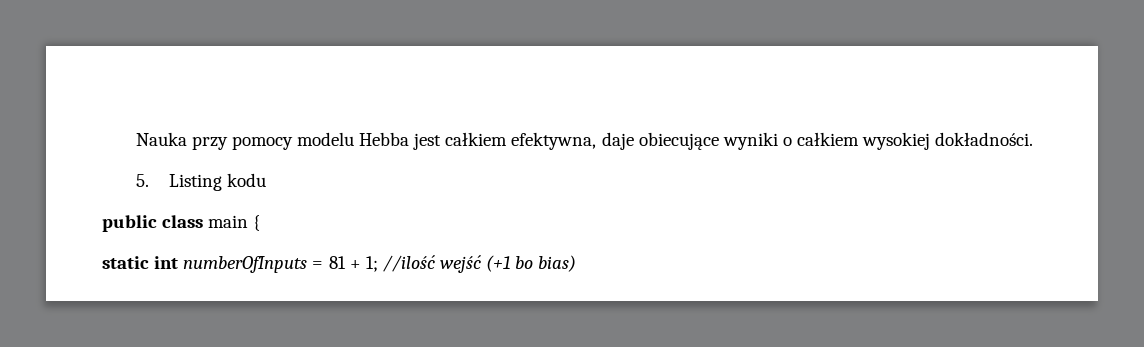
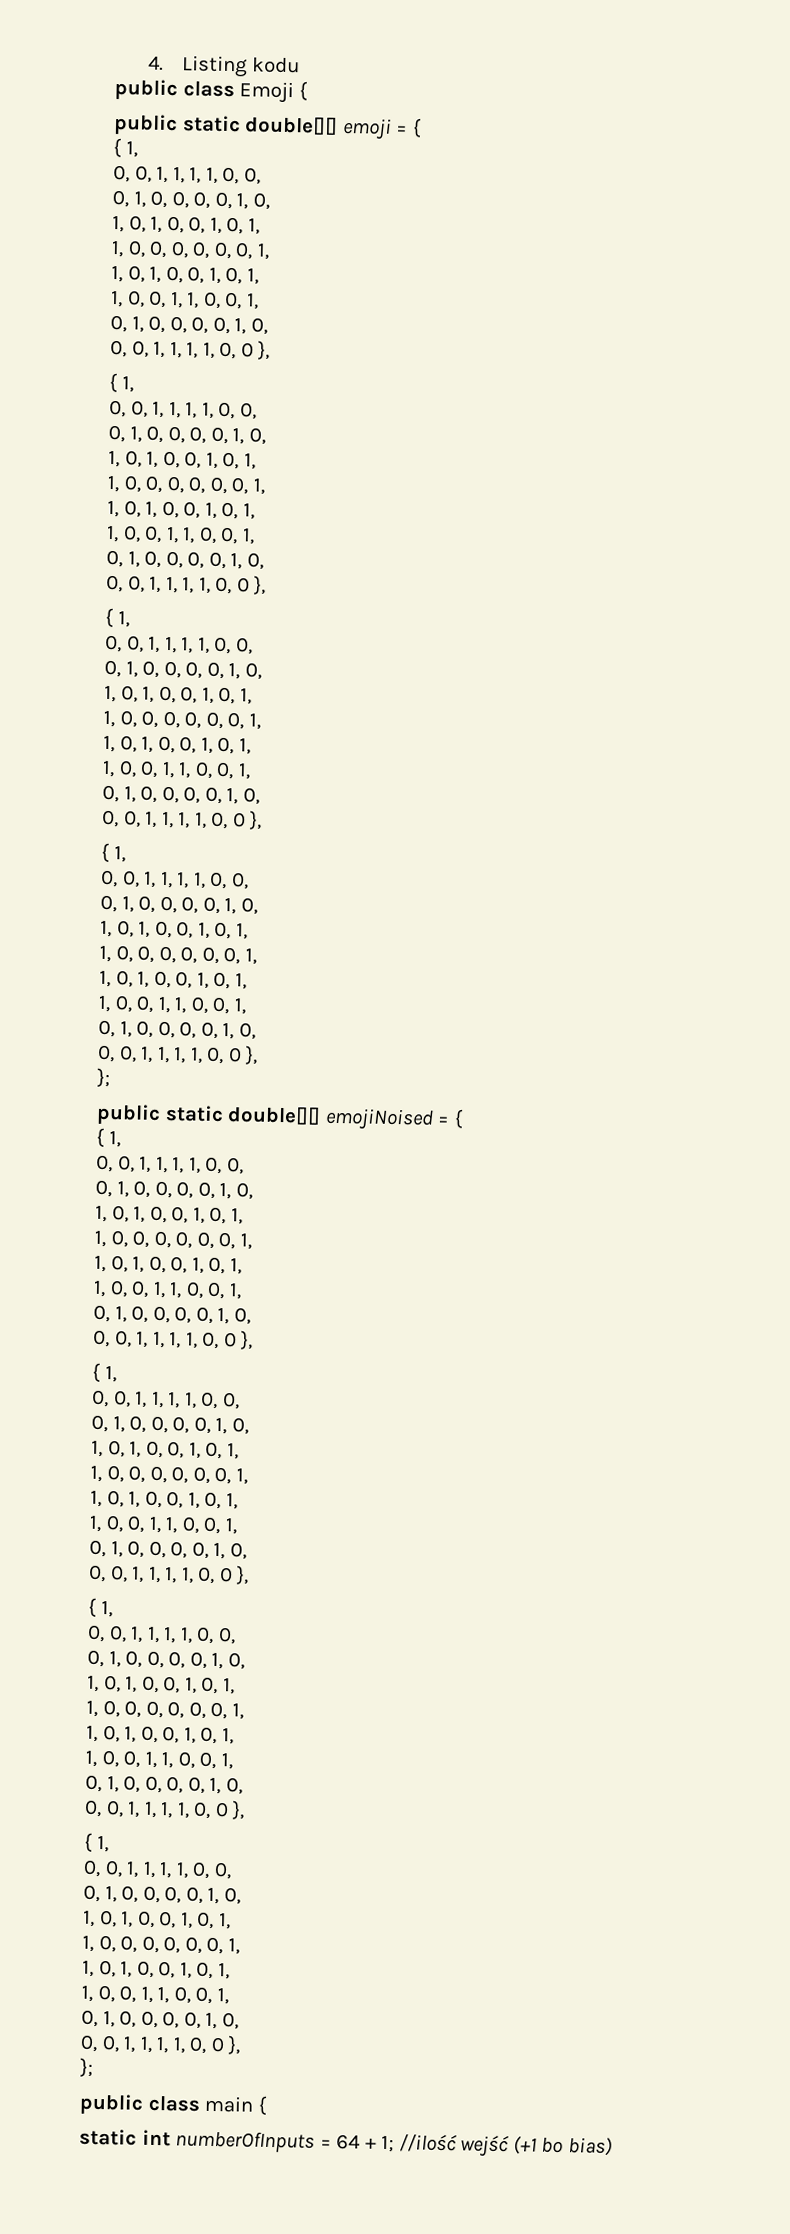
[135,132,1034,150] [135,173,267,191] Nauka przy pomocy modelu Hebba jest całkiem efektywna, daje obiecujące wyniki o całkiem wysokiej dokładności. // 5. Listing kodu -> [148,55,301,78] [114,79,307,104] [113,114,421,140] [113,137,138,158] [113,164,261,185] [112,189,270,210] [112,215,260,235] [111,240,270,260] [111,265,259,285] [110,290,259,310] [110,314,268,335] [110,339,271,360] [109,372,134,393] [109,399,257,420] [108,424,266,445] [108,450,256,470] [107,475,266,495] [107,500,255,520] [106,525,255,545] [106,549,264,570] [106,574,267,595] [105,607,130,628] [104,634,253,655] [104,659,262,680] [104,685,252,705] [103,710,261,730] [103,735,251,755] [102,760,251,780] [102,784,260,805] [101,809,263,830] [101,842,126,863] [100,869,249,890] [100,894,258,915] [100,920,248,940] [99,945,257,965] [99,970,247,990] [98,995,247,1015] [98,1019,256,1040] [97,1044,259,1065] [97,1067,110,1088] [96,1103,463,1131] [96,1127,121,1148] [96,1154,244,1175] [95,1179,253,1200] [95,1205,243,1225] [94,1230,252,1250] [94,1255,242,1275] [93,1280,242,1300] [93,1304,251,1325] [92,1329,254,1350] [92,1362,117,1383] [91,1389,240,1410] [91,1414,249,1435] [91,1440,239,1460] [90,1465,248,1485] [90,1490,238,1510] [89,1515,238,1535] [89,1539,247,1560] [88,1564,250,1585] [88,1597,113,1618] [87,1624,236,1645] [87,1649,245,1670] [87,1675,235,1695] [86,1700,244,1720] [86,1725,234,1745] [85,1750,233,1770] [85,1774,243,1795] [84,1799,246,1820] [84,1832,109,1853] [83,1859,232,1880] [83,1884,241,1905] [82,1910,231,1930] [82,1935,240,1955] [82,1960,230,1980] [81,1984,229,2005] [81,2009,239,2030] [80,2034,242,2055] [80,2057,93,2077] 4. Listing kodu // public class Emoji { // public static double[][] emoji = { // { 1, // 0, 0, 1, 1, 1, 1, 0, 0, // 0, 1, 0, 0, 0, 0, 1, 0, // 1, 0, 1, 0, 0, 1, 0, 1, // 1, 0, 0, 0, 0, 0, 0, 1, // 1, 0, 1, 0, 0, 1, 0, 1, // 1, 0, 0, 1, 1, 0, 0, 1, // 0, 1, 0, 0, 0, 0, 1, 0, // 0, 0, 1, 1, 1, 1, 0, 0 }, // { 1, // 0, 0, 1, 1, 1, 1, 0, 0, // 0, 1, 0, 0, 0, 0, 1, 0, // 1, 0, 1, 0, 0, 1, 0, 1, // 1, 0, 0, 0, 0, 0, 0, 1, // 1, 0, 1, 0, 0, 1, 0, 1, // 1, 0, 0, 1, 1, 0, 0, 1, // 0, 1, 0, 0, 0, 0, 1, 0, // 0, 0, 1, 1, 1, 1, 0, 0 }, // { 1, // 0, 0, 1, 1, 1, 1, 0, 0, // 0, 1, 0, 0, 0, 0, 1, 0, // 1, 0, 1, 0, 0, 1, 0, 1, // 1, 0, 0, 0, 0, 0, 0, 1, // 1, 0, 1, 0, 0, 1, 0, 1, // 1, 0, 0, 1, 1, 0, 0, 1, // 0, 1, 0, 0, 0, 0, 1, 0, // 0, 0, 1, 1, 1, 1, 0, 0 }, // { 1, // 0, 0, 1, 1, 1, 1, 0, 0, // 0, 1, 0, 0, 0, 0, 1, 0, // 1, 0, 1, 0, 0, 1, 0, 1, // 1, 0, 0, 0, 0, 0, 0, 1, // 1, 0, 1, 0, 0, 1, 0, 1, // 1, 0, 0, 1, 1, 0, 0, 1, // 0, 1, 0, 0, 0, 0, 1, 0, // 0, 0, 1, 1, 1, 1, 0, 0 }, // }; // public static double[][] emojiNoised = { // { 1, // 0, 0, 1, 1, 1, 1, 0, 0, // 0, 1, 0, 0, 0, 0, 1, 0, // 1, 0, 1, 0, 0, 1, 0, 1, // 1, 0, 0, 0, 0, 0, 0, 1, // 1, 0, 1, 0, 0, 1, 0, 1, // 1, 0, 0, 1, 1, 0, 0, 1, // 0, 1, 0, 0, 0, 0, 1, 0, // 0, 0, 1, 1, 1, 1, 0, 0 }, // { 1, // 0, 0, 1, 1, 1, 1, 0, 0, // 0, 1, 0, 0, 0, 0, 1, 0, // 1, 0, 1, 0, 0, 1, 0, 1, // 1, 0, 0, 0, 0, 0, 0, 1, // 1, 0, 1, 0, 0, 1, 0, 1, // 1, 0, 0, 1, 1, 0, 0, 1, // 0, 1, 0, 0, 0, 0, 1, 0, // 0, 0, 1, 1, 1, 1, 0, 0 }, // { 1, // 0, 0, 1, 1, 1, 1, 0, 0, // 0, 1, 0, 0, 0, 0, 1, 0, // 1, 0, 1, 0, 0, 1, 0, 1, // 1, 0, 0, 0, 0, 0, 0, 1, // 1, 0, 1, 0, 0, 1, 0, 1, // 1, 0, 0, 1, 1, 0, 0, 1, // 0, 1, 0, 0, 0, 0, 1, 0, // 0, 0, 1, 1, 1, 1, 0, 0 }, // { 1, // 0, 0, 1, 1, 1, 1, 0, 0, // 0, 1, 0, 0, 0, 0, 1, 0, // 1, 0, 1, 0, 0, 1, 0, 1, // 1, 0, 0, 0, 0, 0, 0, 1, // 1, 0, 1, 0, 0, 1, 0, 1, // 1, 0, 0, 1, 1, 0, 0, 1, // 0, 1, 0, 0, 0, 0, 1, 0, // 0, 0, 1, 1, 1, 1, 0, 0 }, // };
[328,256,346,269] 81 -> [336,2134,361,2150] 64

